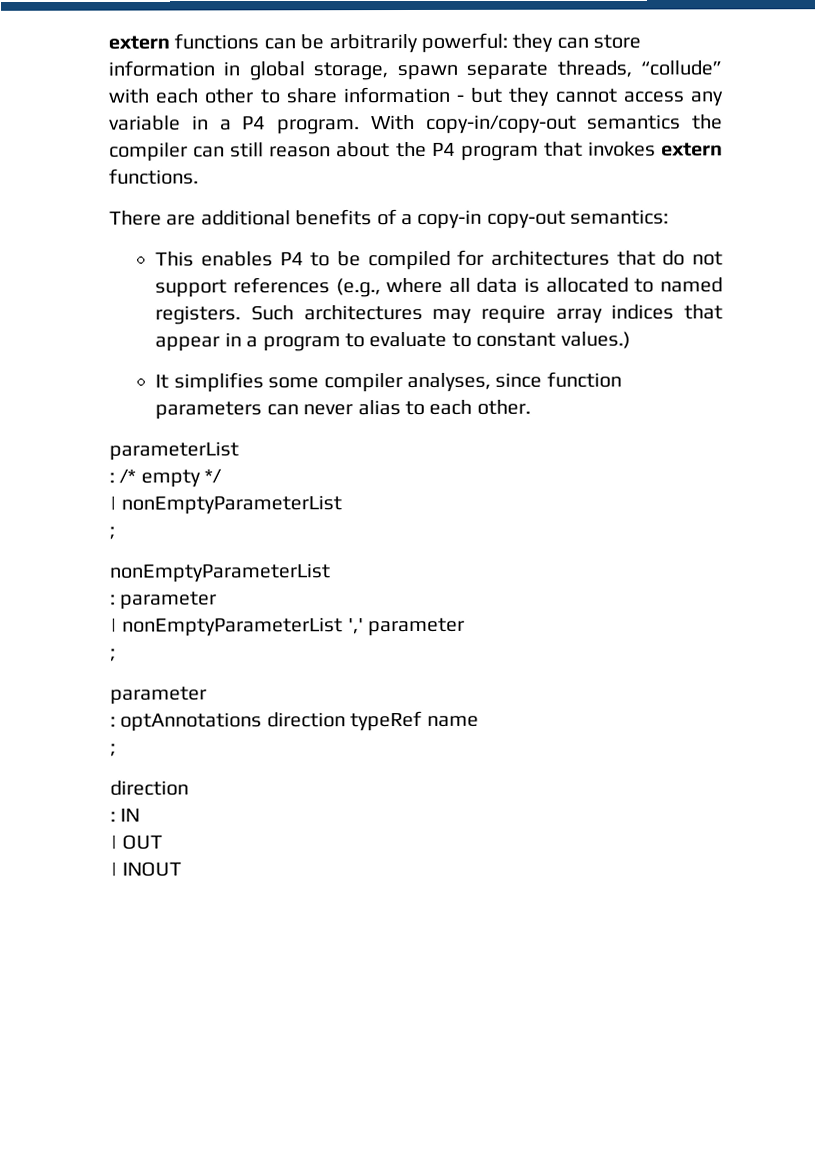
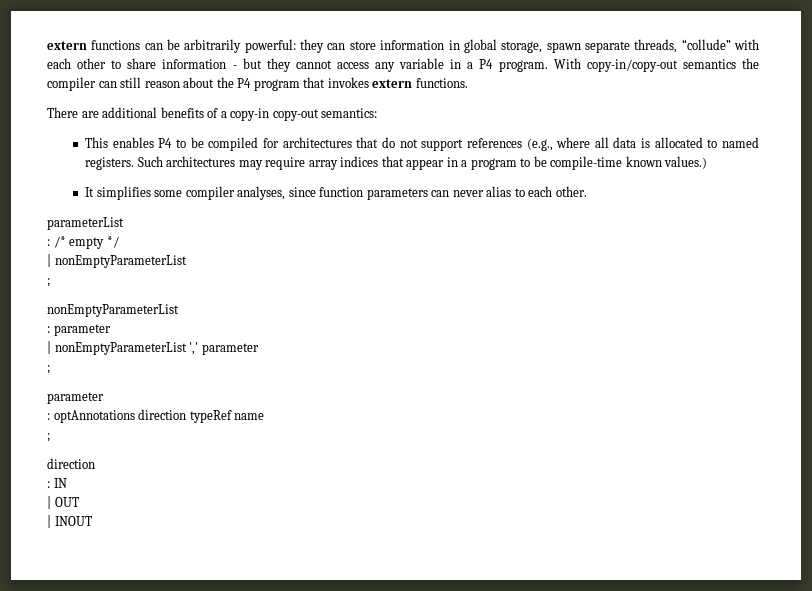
[369,331,557,348] evaluate to constant -> [533,156,662,170] be compile-time known

